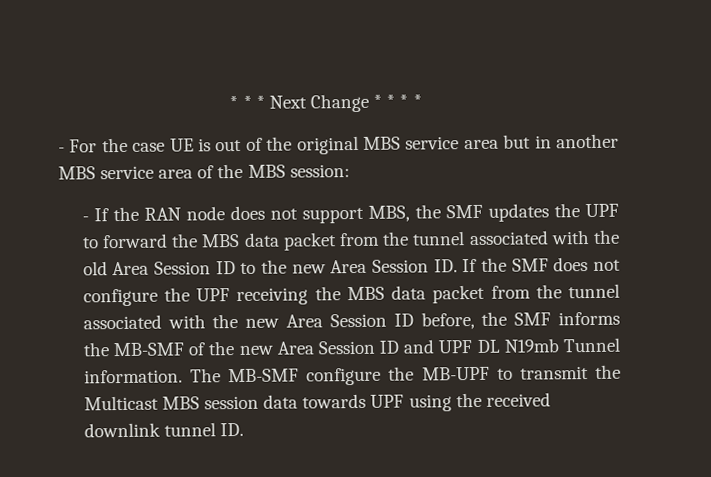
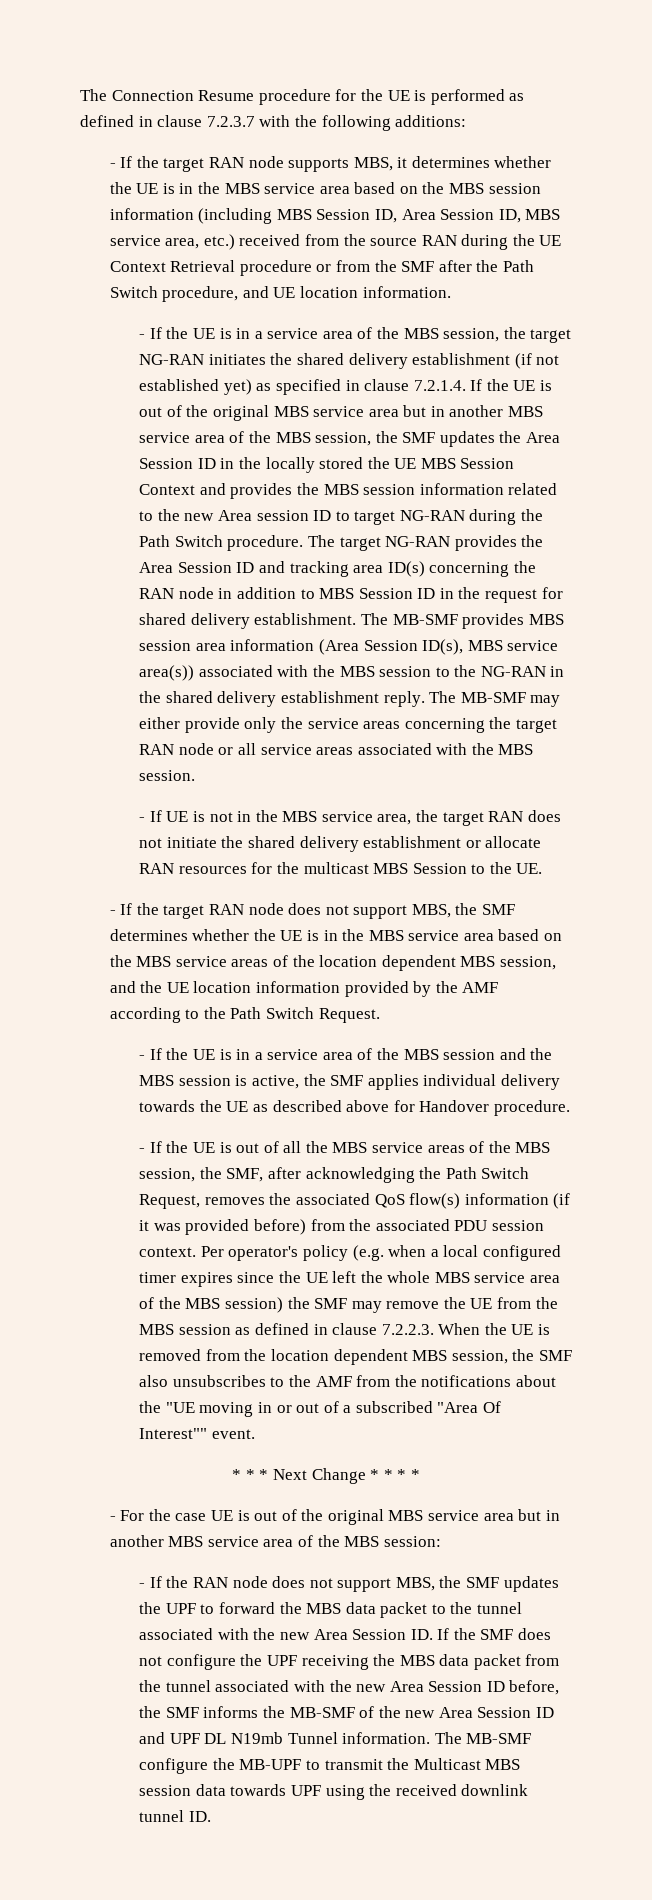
(229, 102) none -> [80,89,525,105] [80,115,467,131] [109,156,552,172] [109,182,541,194] [109,208,561,224] [109,234,562,250] [109,260,534,276] [109,286,451,302] [139,327,572,343] [139,353,560,369] [139,379,553,395] [139,405,544,421] [139,431,561,447] [139,457,515,473] [139,483,558,499] [139,509,544,525] [139,535,544,551] [139,561,536,577] [139,587,563,603] [139,613,564,629] [139,639,559,655] [139,665,565,681] [139,691,561,707] [139,717,557,733] [139,743,534,755] [139,770,196,781] [139,810,561,826] [139,836,542,852] [139,862,543,874] [109,903,516,919] [109,929,563,941] [109,955,556,971] [109,981,499,997] [109,1007,380,1023] [139,1048,553,1060] [139,1074,560,1090] [139,1100,570,1116] [139,1141,551,1153] [139,1167,530,1183] [139,1193,571,1209] [139,1219,544,1235] [139,1245,561,1261] [139,1271,561,1287] [139,1297,558,1313] [139,1323,551,1335] [139,1349,572,1365] [139,1375,556,1387] [139,1401,502,1417] [139,1428,255,1439] The Connection Resume procedure for the UE is performed as defined in clause 7.2.3.7 with the following additions: // - If the target RAN node supports MBS, it determines whether the UE is in the MBS service area based on the MBS session information (including MBS Session ID, Area Session ID, MBS service area, etc.) received from the source RAN during the UE Context Retrieval procedure or from the SMF after the Path Switch procedure, and UE location information. // - If the UE is in a service area of the MBS session, the target NG-RAN initiates the shared delivery establishment (if not established yet) as specified in clause 7.2.1.4. If the UE is out of the original MBS service area but in another MBS service area of the MBS session, the SMF updates the Area Session ID in the locally stored the UE MBS Session Context and provides the MBS session information related to the new Area session ID to target NG-RAN during the Path Switch procedure. The target NG-RAN provides the Area Session ID and tracking area ID(s) concerning the RAN node in addition to MBS Session ID in the request for shared delivery establishment. The MB-SMF provides MBS session area information (Area Session ID(s), MBS service area(s)) associated with the MBS session to the NG-RAN in the shared delivery establishment reply. The MB-SMF may either provide only the service areas concerning the target RAN node or all service areas associated with the MBS session. // - If UE is not in the MBS service area, the target RAN does not initiate the shared delivery establishment or allocate RAN resources for the multicast MBS Session to the UE. // - If the target RAN node does not support MBS, the SMF determines whether the UE is in the MBS service area based on the MBS service areas of the location dependent MBS session, and the UE location information provided by the AMF according to the Path Switch Request. // - If the UE is in a service area of the MBS session and the MBS session is active, the SMF applies individual delivery towards the UE as described above for Handover procedure. // - If the UE is out of all the MBS service areas of the MBS session, the SMF, after acknowledging the Path Switch Request, removes the associated QoS flow(s) information (if it was provided before) from the associated PDU session context. Per operator's policy (e.g. when a local configured timer expires since the UE left the whole MBS service area of the MBS session) the SMF may remove the UE from the MBS session as defined in clause 7.2.2.3. When the UE is removed from the location dependent MBS session, the SMF also unsubscribes to the AMF from the notifications about the "UE moving in or out of a subscribed "Area Of Interest"" event. //
[338,229,620,247] [82,259,288,276] from the tunnel associated with the old Area Session ID to the -> [431,1602,523,1614] [139,1628,276,1640] to the tunnel associated with the

